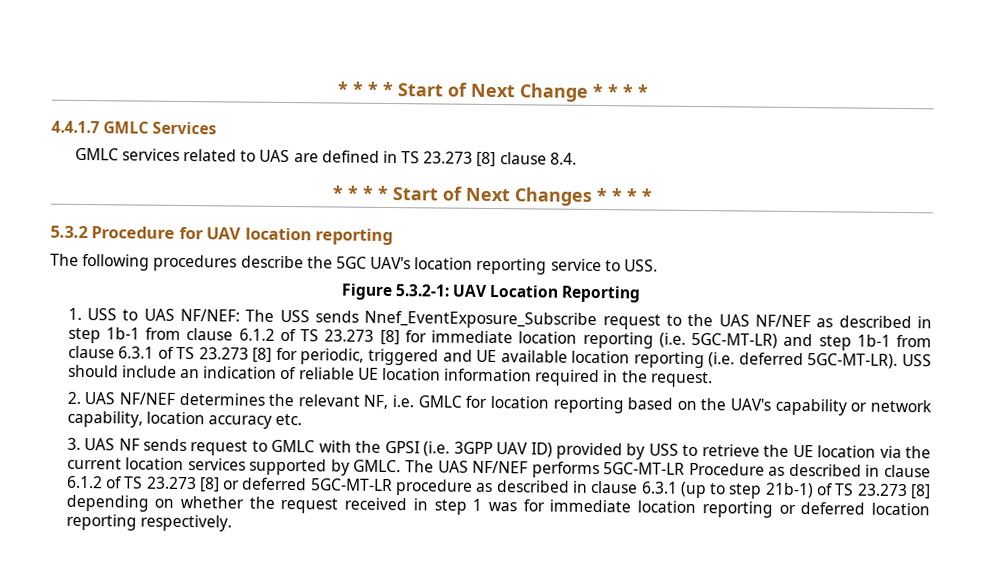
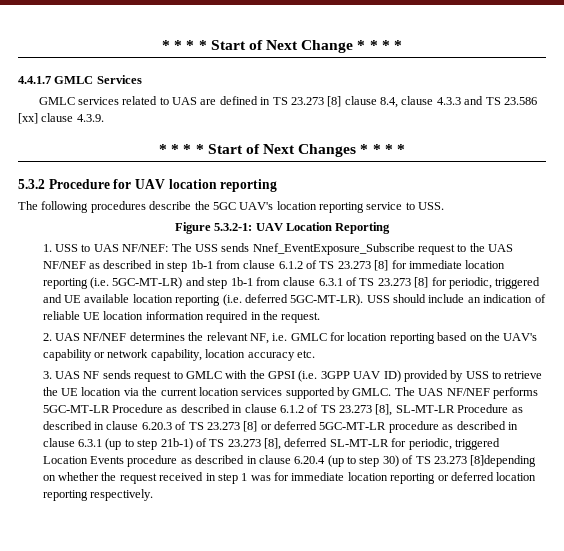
[549,152,577,165] 8.4. -> [380,96,537,108] [18,113,104,124] 8.4, clause 4.3.3 and TS 23.586 [xx] clause 4.3.9.
(197, 483) none -> [375,404,523,416] [42,421,240,430] [8], SL-MT-LR Procedure as described in clause 6.20.3 of TS 23.273
[909,484,931,500] [65,494,149,512] [8] depending -> [264,438,500,450] [42,455,537,467] [8], deferred SL-MT-LR for periodic, triggered Location Events procedure as described in clause 6.20.4 (up to step 30) of TS 23.273 [8]depending

